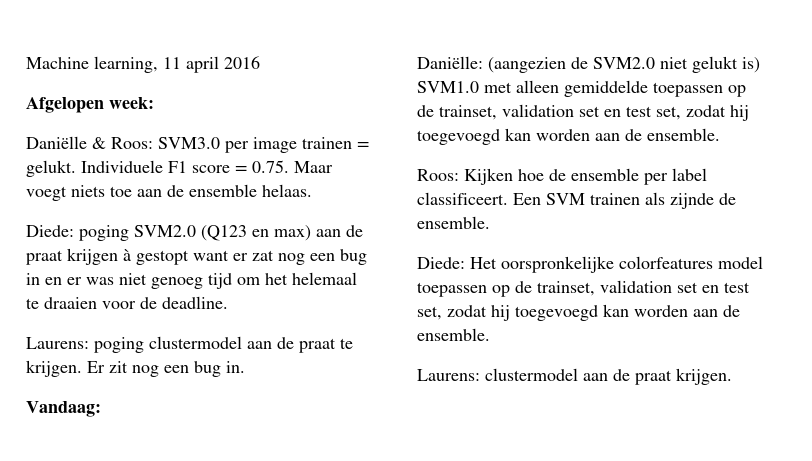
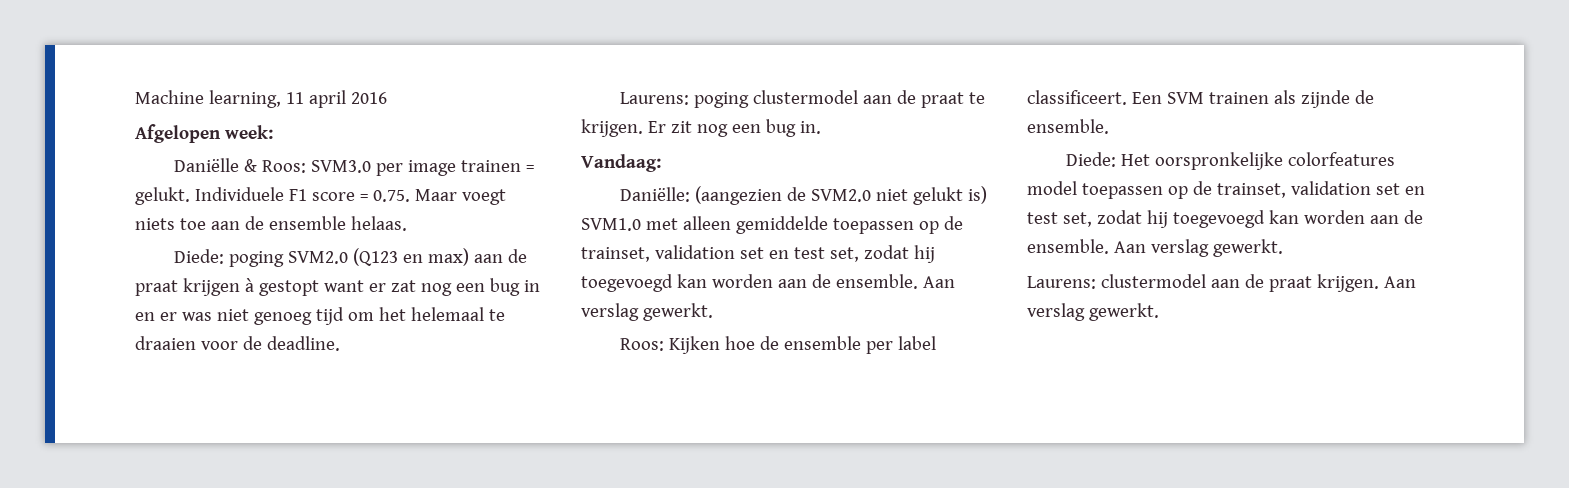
(720, 134) none -> [922,276,955,288] [581,303,713,321] Aan verslag gewerkt.
(490, 334) none -> [1113,239,1283,257] Aan verslag gewerkt.
(732, 376) none -> [1383,276,1416,288] [1027,303,1159,321] Aan verslag gewerkt.

